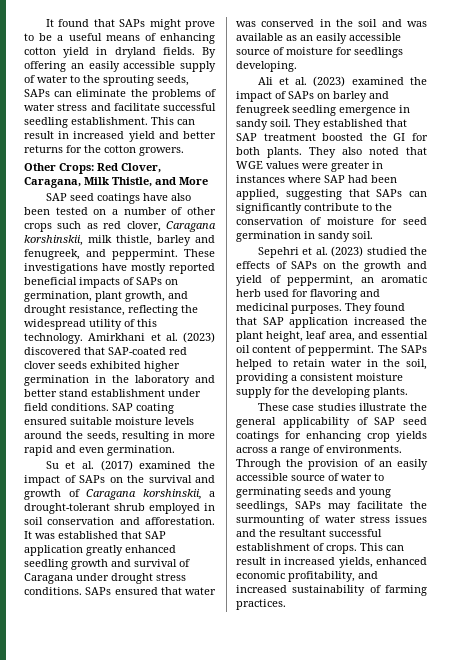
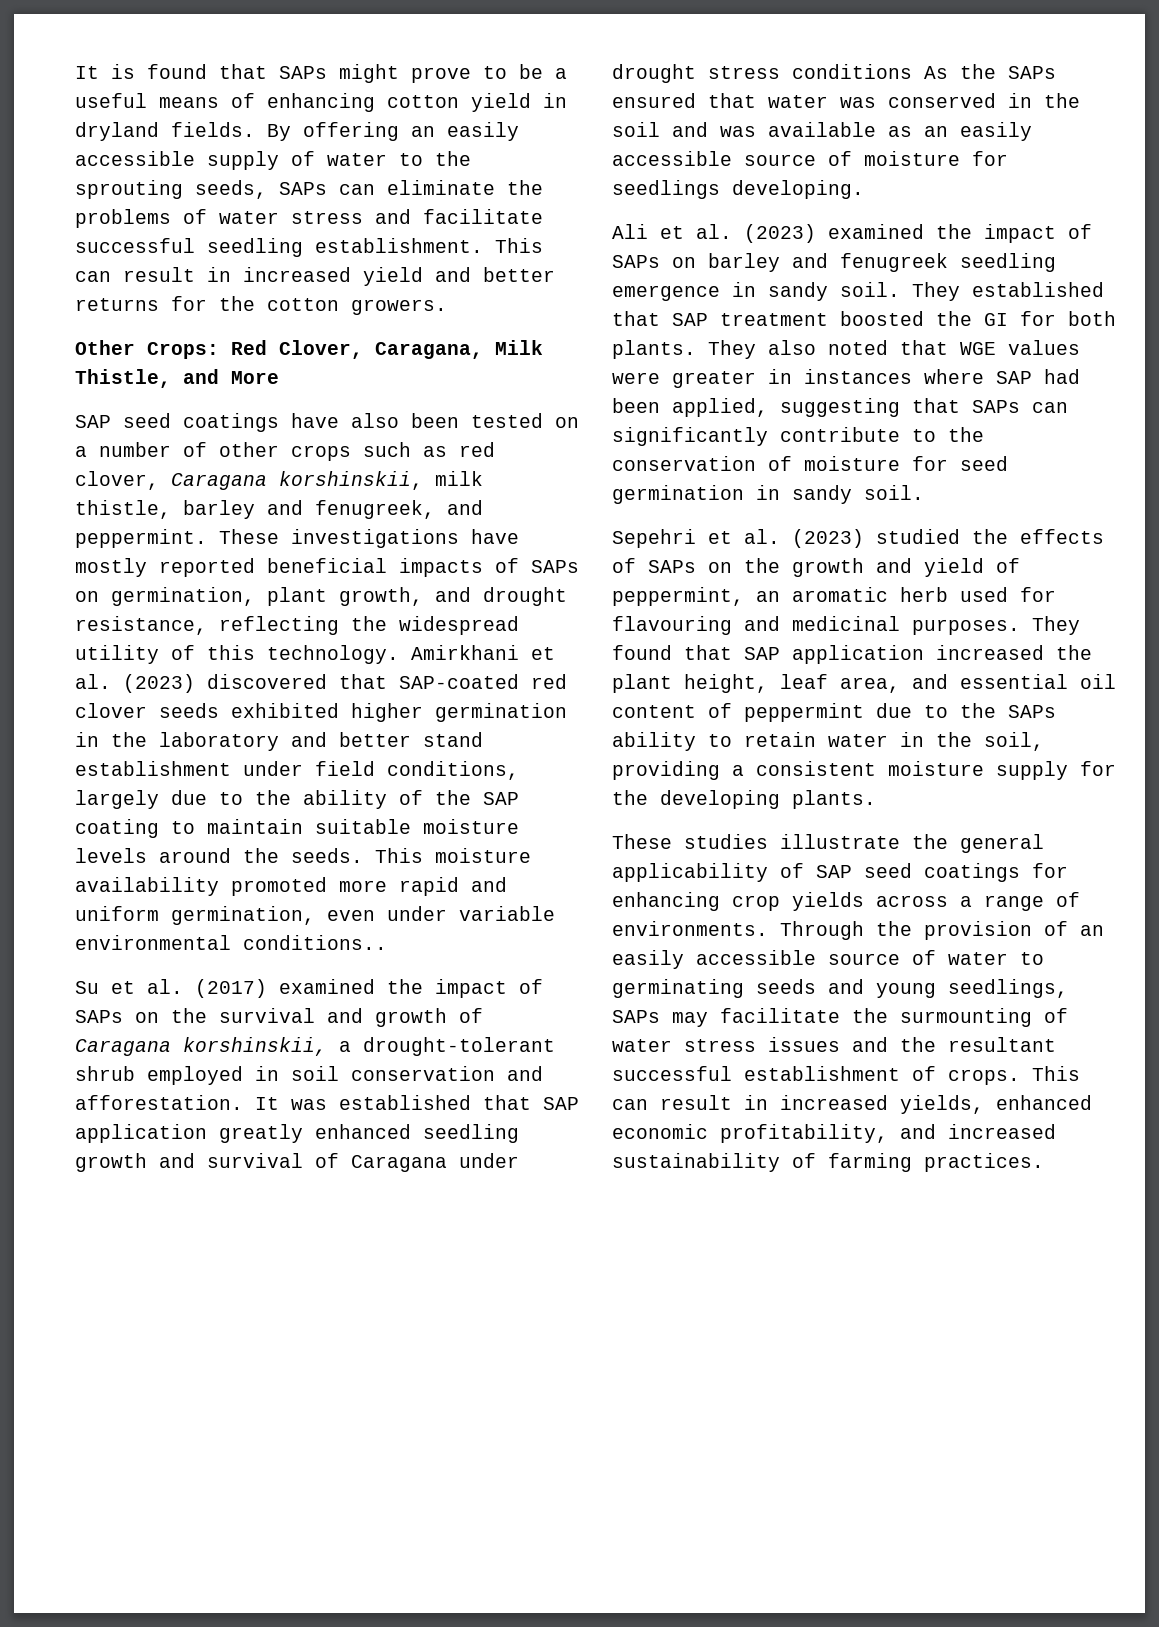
[45,19,54,27] It -> [75,64,135,79] It is
[51,403,174,414] [24,417,67,425] conditions. SAP coating ensured -> [387,761,519,780] [75,790,519,809] [75,819,303,838] conditions, largely due to the ability of the SAP coating to maintain
[86,431,215,442] [24,445,175,456] seeds, resulting in more rapid and even germination. -> [291,848,531,863] [75,877,507,896] [75,906,555,925] [75,935,387,950] seeds. This moisture availability promoted more rapid and uniform germination, even under variable environmental conditions..
[24,587,82,595] conditions. -> [792,64,996,79] conditions As the
[310,289,357,300] flavoring -> [612,616,732,635] flavouring
[308,345,427,356] [236,359,272,370] peppermint. The SAPs helped -> [744,703,1056,722] [612,732,696,751] peppermint due to the SAPs ability
[292,405,315,411] case -> (672, 841) none

